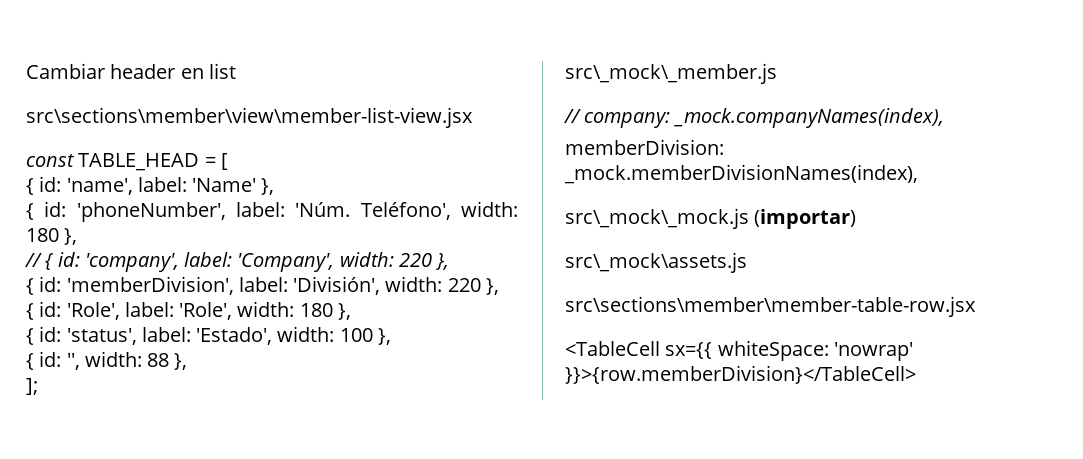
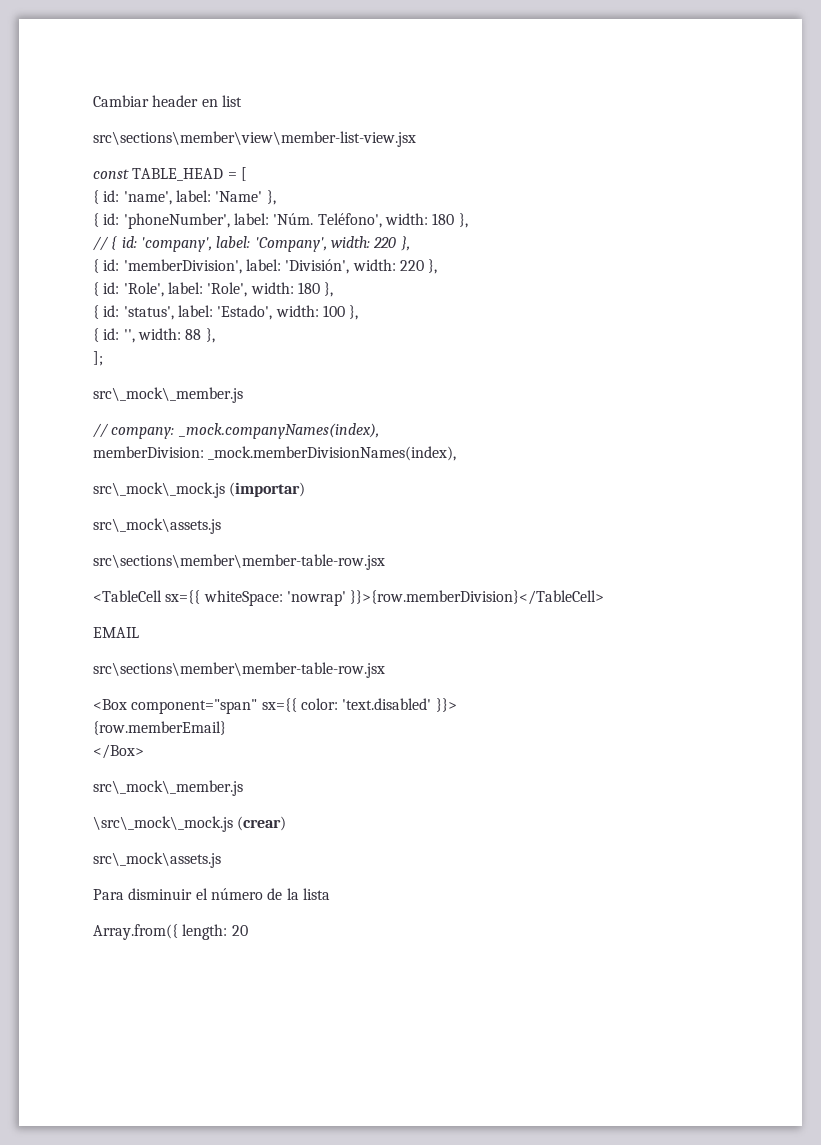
(916, 374) none -> [93,627,139,638] [93,662,385,678] [93,698,457,714] [93,721,226,735] [93,744,144,759] [93,780,243,796] [93,816,287,832] [93,852,221,868] [93,888,330,900] [93,924,248,940] // EMAIL // src\sections\member\member-table-row.jsx // <Box component="span" sx={{ color: 'text.disabled' }}> // {row.memberEmail} // </Box> // src\_mock\_member.js // \src\_mock\_mock.js (crear) // src\_mock\assets.js // Para disminuir el número de la lista // Array.from({ length: 20

